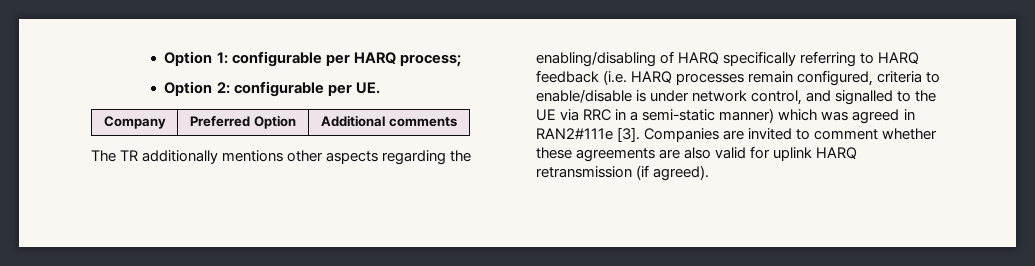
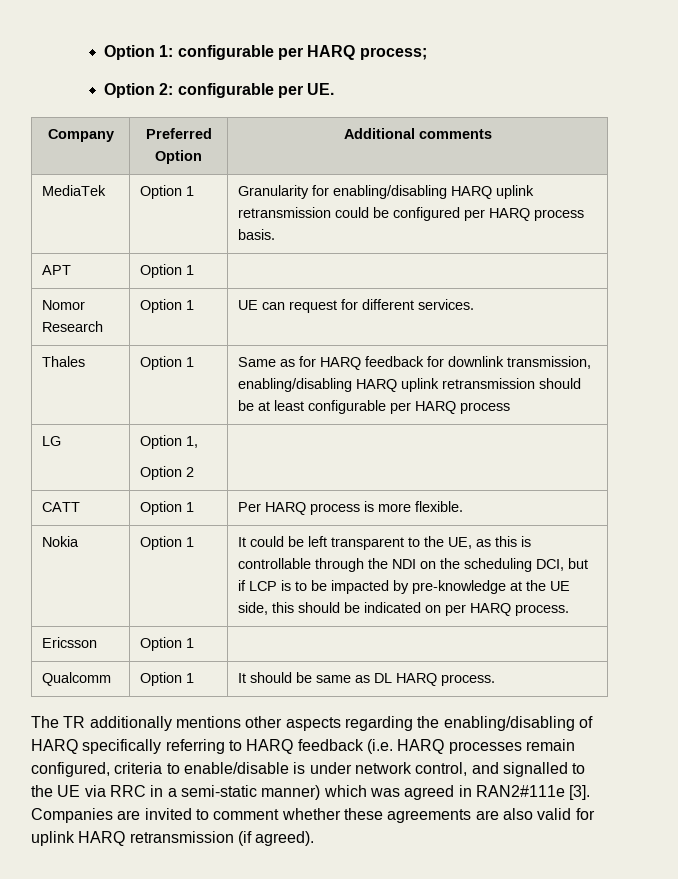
(457, 122) none -> [42,185,107,196] [140,185,195,199] [238,185,535,199] [238,207,585,221] [238,229,276,240] [42,265,72,275] [140,264,195,278] [42,300,86,310] [42,321,104,332] [140,299,195,313] [238,299,475,313] [42,356,86,367] [140,356,195,370] [238,356,592,370] [238,378,582,392] [238,400,511,414] [42,436,62,446] [140,435,199,449] [140,466,195,480] [42,502,81,512] [140,501,195,515] [238,501,464,515] [42,536,80,547] [140,536,195,550] [238,536,532,550] [238,558,589,572] [238,580,571,594] [238,602,570,616] [42,637,98,648] [140,637,195,651] [42,672,112,686] [140,672,195,686] [238,672,496,686] // MediaTek | Option 1 | Granularity for enabling/disabling HARQ uplink retransmission could be configured per HARQ process basis. // APT | Option 1 | // Nomor Research | Option 1 | UE can request for different services. // Thales | Option 1 | Same as for HARQ feedback for downlink transmission, enabling/disabling HARQ uplink retransmission should be at least configurable per HARQ process // LG | Option 1, // Option 2 | // CATT | Option 1 | Per HARQ process is more flexible. // Nokia | Option 1 | It could be left transparent to the UE, as this is controllable through the NDI on the scheduling DCI, but if LCP is to be impacted by pre-knowledge at the UE side, this should be indicated on per HARQ process. // Ericsson | Option 1 | // Qualcomm | Option 1 | It should be same as DL HARQ process.

